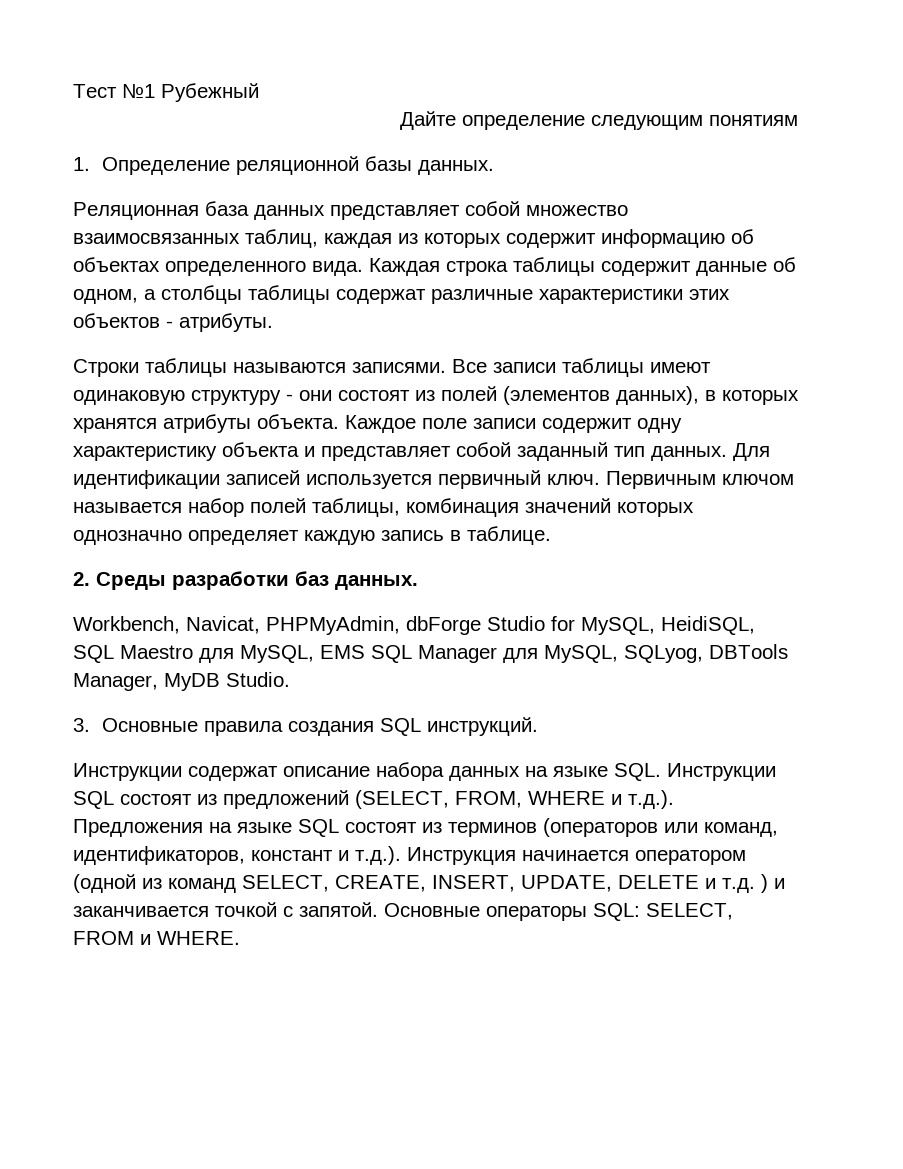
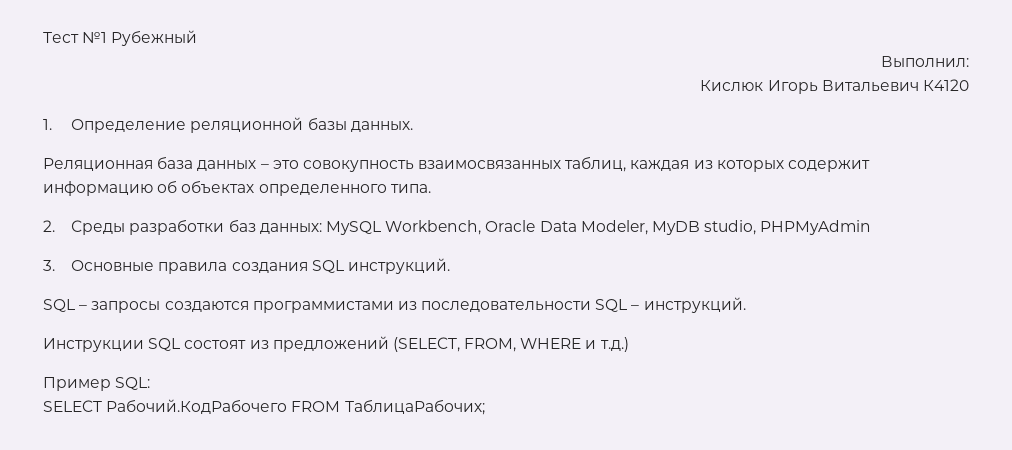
[400,111,798,130] Дайте определение следующим понятиям -> [881,56,969,68] [700,79,969,94] Выполнил: // Кислюк Игорь Витальевич К4120
[330,201,628,220] представляет собой множество -> [260,160,414,172] – это совокупность
[312,257,796,276] [73,285,730,304] [73,313,273,332] [73,358,711,377] [73,386,799,405] [73,414,682,433] [73,442,770,461] [73,470,794,489] [73,498,694,517] [73,526,551,545] [73,571,418,590] [73,616,755,635] [73,644,788,663] [73,672,290,691] вида. Каждая строка таблицы содержит данные об одном, а столбцы таблицы содержат различные характеристики этих объектов - атрибуты. // Строки таблицы называются записями. Все записи таблицы имеют одинаковую структуру - они состоят из полей (элементов данных), в которых хранятся атрибуты объекта. Каждое поле записи содержит одну характеристику объекта и представляет собой заданный тип данных. Для идентификации записей используется первичный ключ. Первичным ключом называется набор полей таблицы, комбинация значений которых однозначно определяет каждую запись в таблице. // 2. Среды разработки баз данных. // Workbench, Navicat, PHPMyAdmin, dbForge Studio for MySQL, HeidiSQL, SQL Maestro для MySQL, EMS SQL Manager для MySQL, SQLyog, DBTools Manager, MyDB Studio. -> [390,184,431,193] [43,219,872,235] типа. // 2. Среды разработки баз данных: MySQL Workbench, Oracle Data Modeler, MyDB studio, PHPMyAdmin
[73,762,661,781] Инструкции содержат описание набора данных на языке SQL. -> [43,297,746,313] SQL – запросы создаются программистами из последовательности SQL – инструкций. //
[628,790,674,809] [73,818,778,837] [73,846,746,865] [73,874,785,893] [73,902,733,921] [73,931,240,945] т.д.). Предложения на языке SQL состоят из терминов (операторов или команд, идентификаторов, констант и т.д.). Инструкция начинается оператором (одной из команд SELECT, CREATE, INSERT, UPDATE, DELETE и т.д. ) и заканчивается точкой с запятой. Основные операторы SQL: SELECT, FROM и WHERE. -> [600,337,629,352] [43,377,151,391] [43,399,485,415] т.д.) // Пример SQL: // SELECT Рабочий.КодРабочего FROM ТаблицаРабочих;

